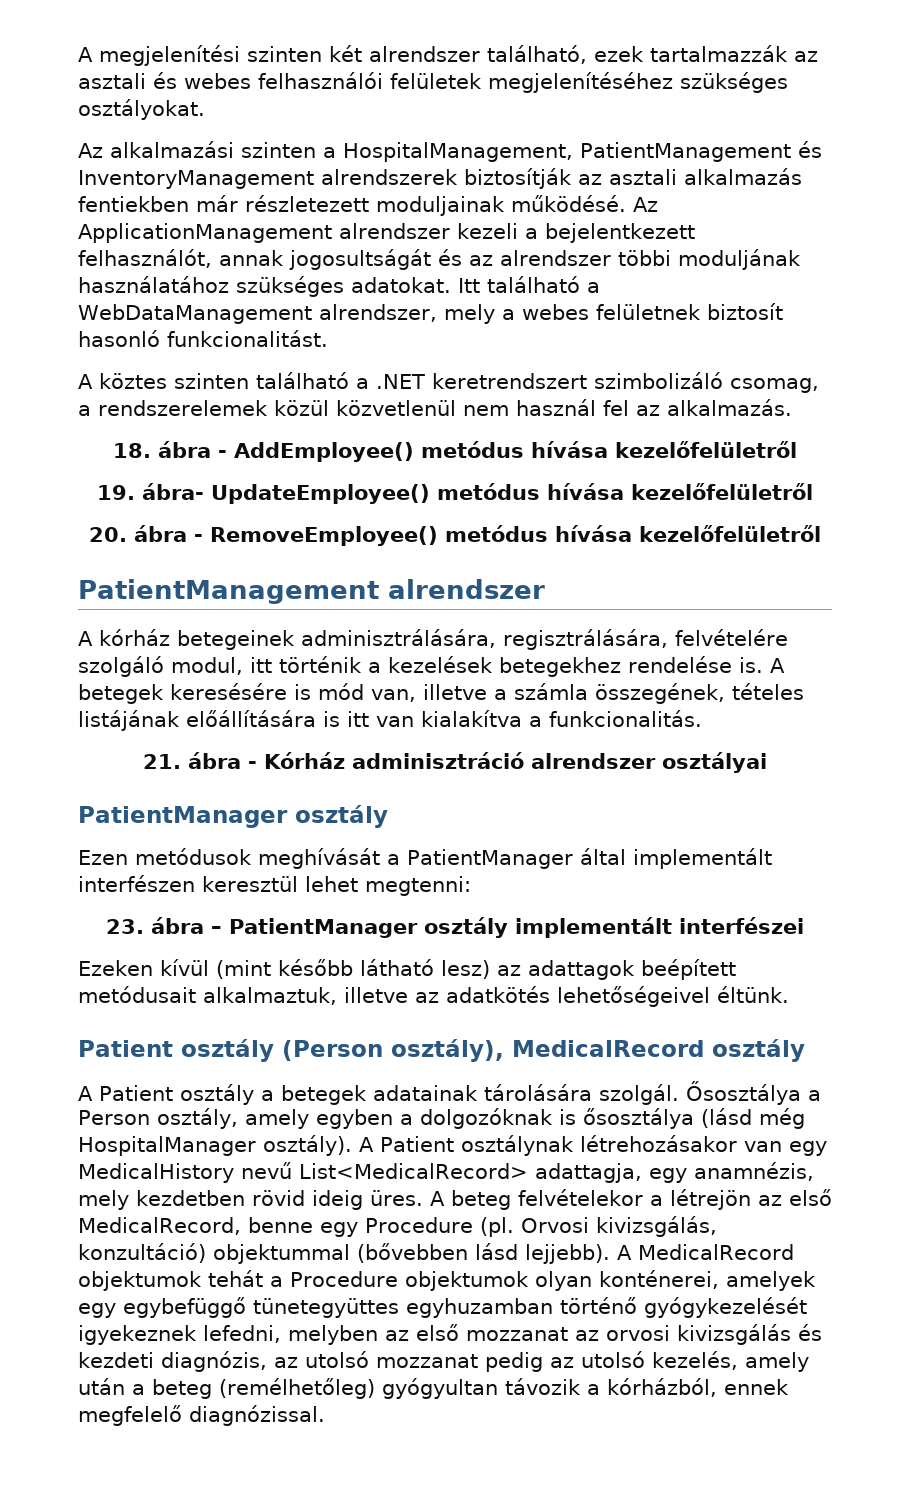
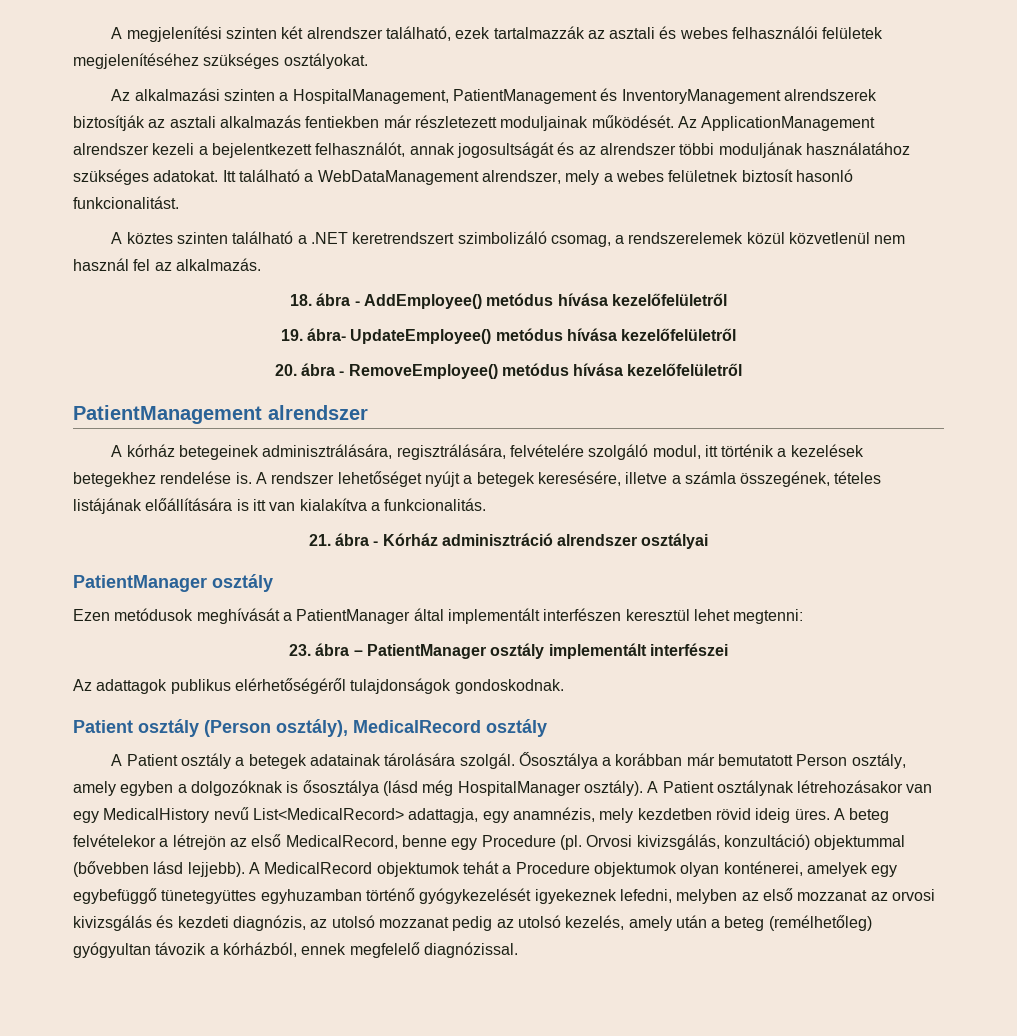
[511,195,626,212] működésé. -> [591,115,674,128] működését.
[78,683,416,704] betegek keresésére is mód van, -> [271,471,621,487] rendszer lehetőséget nyújt a betegek keresésére,
[78,959,736,980] [78,986,789,1007] Ezeken kívül (mint később látható lesz) az adattagok beépített metódusait alkalmaztuk, illetve az adatkötés lehetőségeivel éltünk. -> [73,678,564,694] Az adattagok publikus elérhetőségéről tulajdonságok gondoskodnak.
(821, 1095) none -> [615,753,794,766] korábban már bemutatott

